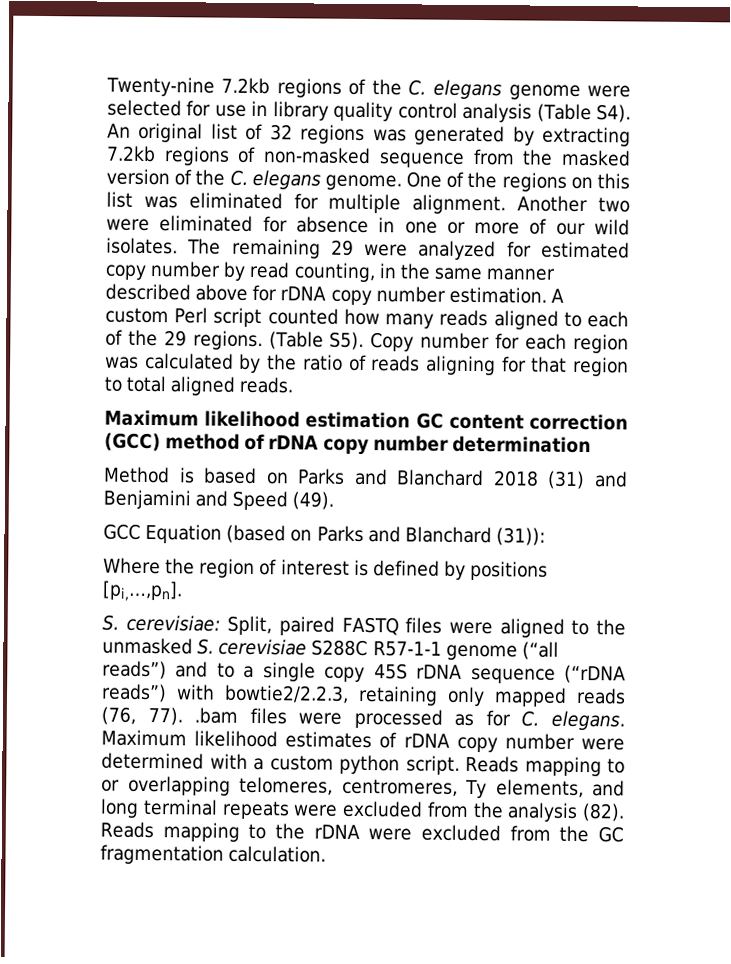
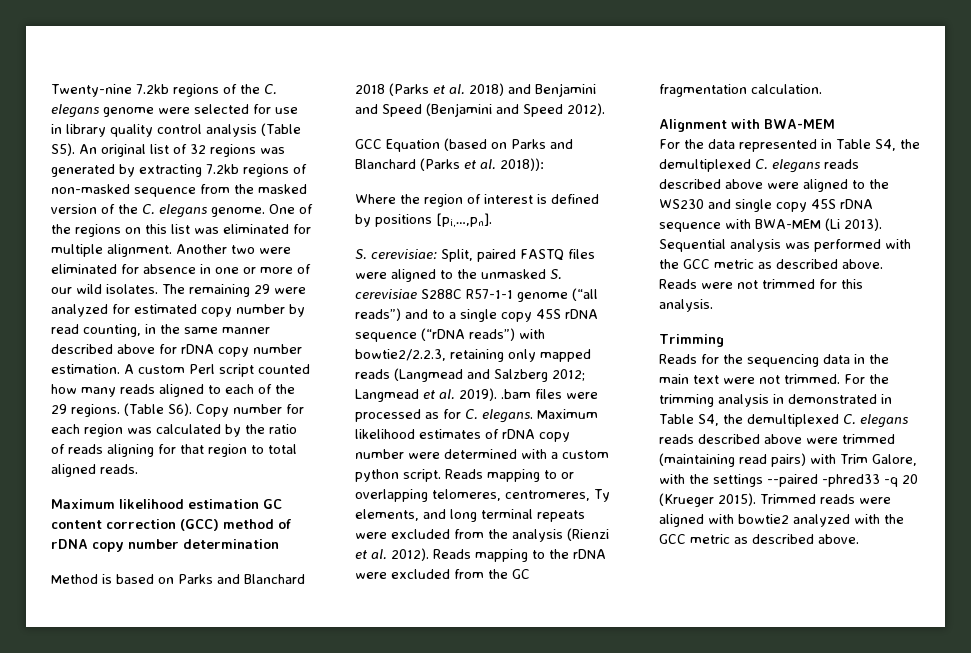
[596,104,632,123] S4). -> [51,143,75,156] S5).
[329,331,365,350] S5). -> [167,403,192,416] S6).
[547,470,628,490] [103,489,335,511] (31) and Benjamini and Speed (49). -> [389,83,596,97] [355,103,605,117] (Parks et al. 2018) and Benjamini and Speed (Benjamini and Speed 2012).
[495,527,546,546] (31)): -> [420,158,544,171] (Parks et al. 2018)):
[101,706,183,726] (76, 77). -> [394,368,585,382] [355,388,497,402] (Langmead and Salzberg 2012; Langmead et al. 2019).
[582,803,625,822] (82). -> [567,528,609,541] [355,548,429,561] (Rienzi et al. 2012).
(327, 854) none -> [659,119,835,132] [659,139,920,152] [659,159,859,173] [659,179,889,192] [659,199,873,212] [659,218,882,232] [659,239,911,252] [659,259,883,269] [659,279,863,289] [659,299,713,312] [659,334,724,347] [659,354,889,367] [659,374,889,384] [659,394,892,407] [659,414,908,428] [659,434,895,444] [659,453,917,467] [659,474,918,487] [659,493,891,507] [659,514,904,527] [659,534,859,544] // Alignment with BWA-MEM // For the data represented in Table S4, the demultiplexed C. elegans reads described above were aligned to the WS230 and single copy 45S rDNA sequence with BWA-MEM (Li 2013). Sequential analysis was performed with the GCC metric as described above. Reads were not trimmed for this analysis. // Trimming // Reads for the sequencing data in the main text were not trimmed. For the trimming analysis in demonstrated in Table S4, the demultiplexed C. elegans reads described above were trimmed (maintaining read pairs) with Trim Galore, with the settings --paired -phred33 -q 20 (Krueger 2015). Trimmed reads were aligned with bowtie2 analyzed with the GCC metric as described above.

